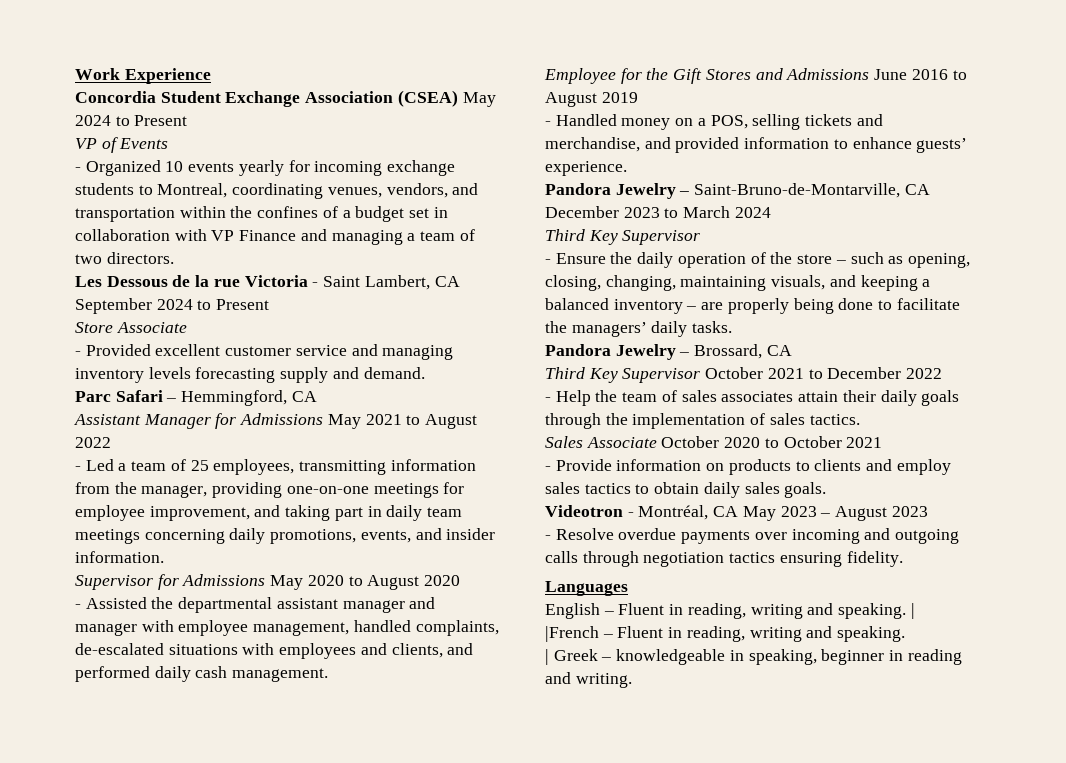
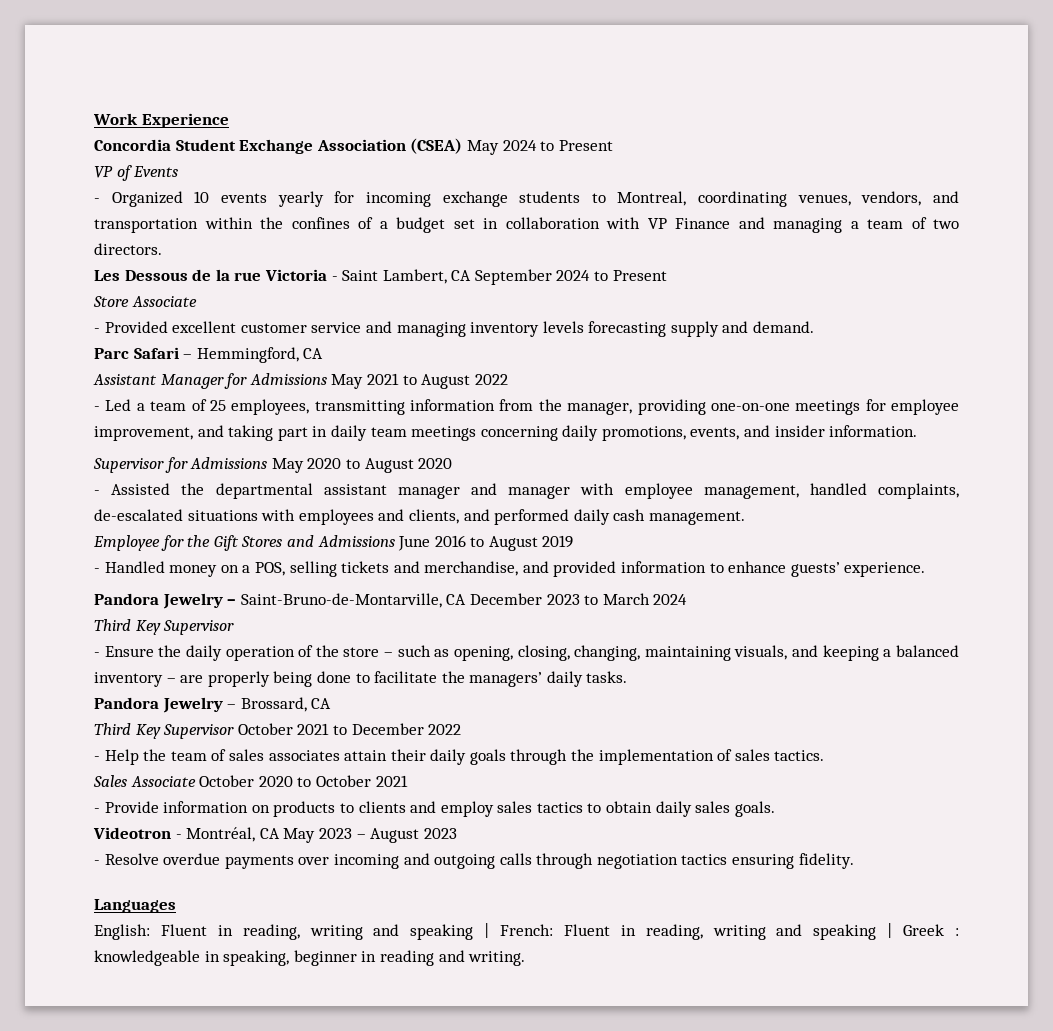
[545,603,915,619] [545,626,906,642] English – Fluent in reading, writing and speaking. | |French – Fluent in reading, writing and speaking. // -> [94,923,877,940] English: Fluent in reading, writing and speaking | French: Fluent in reading, writing and speaking
[601,657,612,661] – -> [954,928,959,936] :

